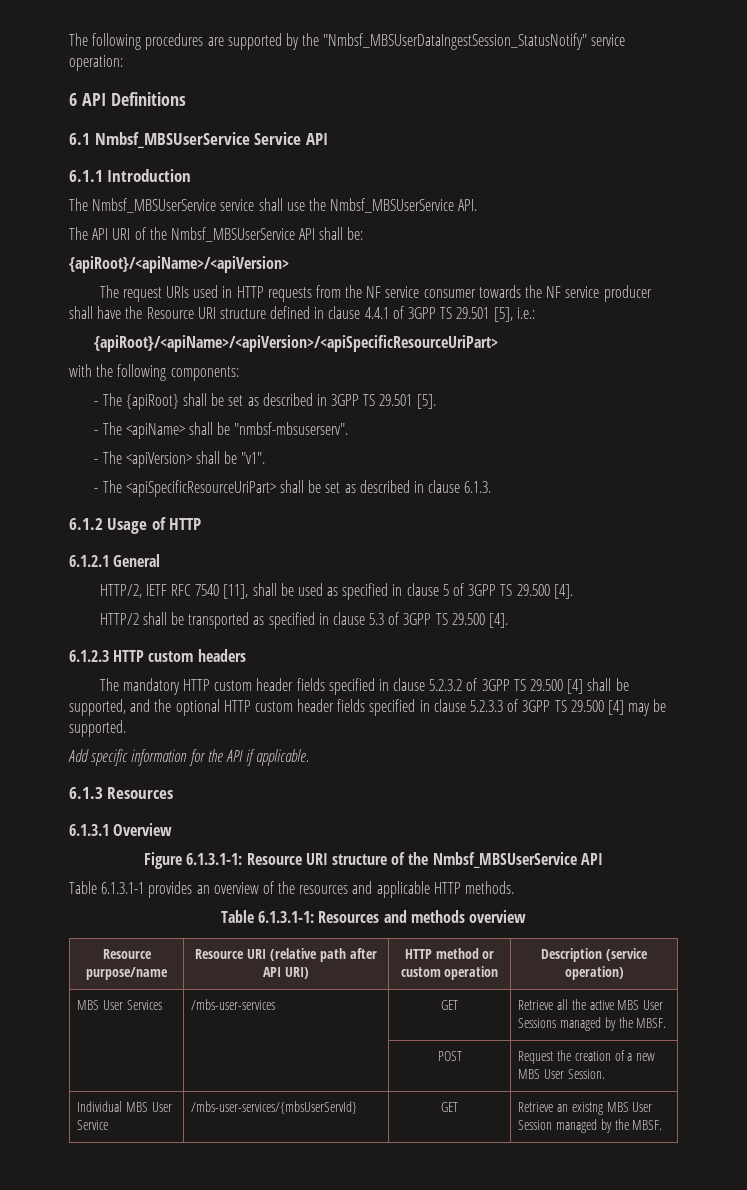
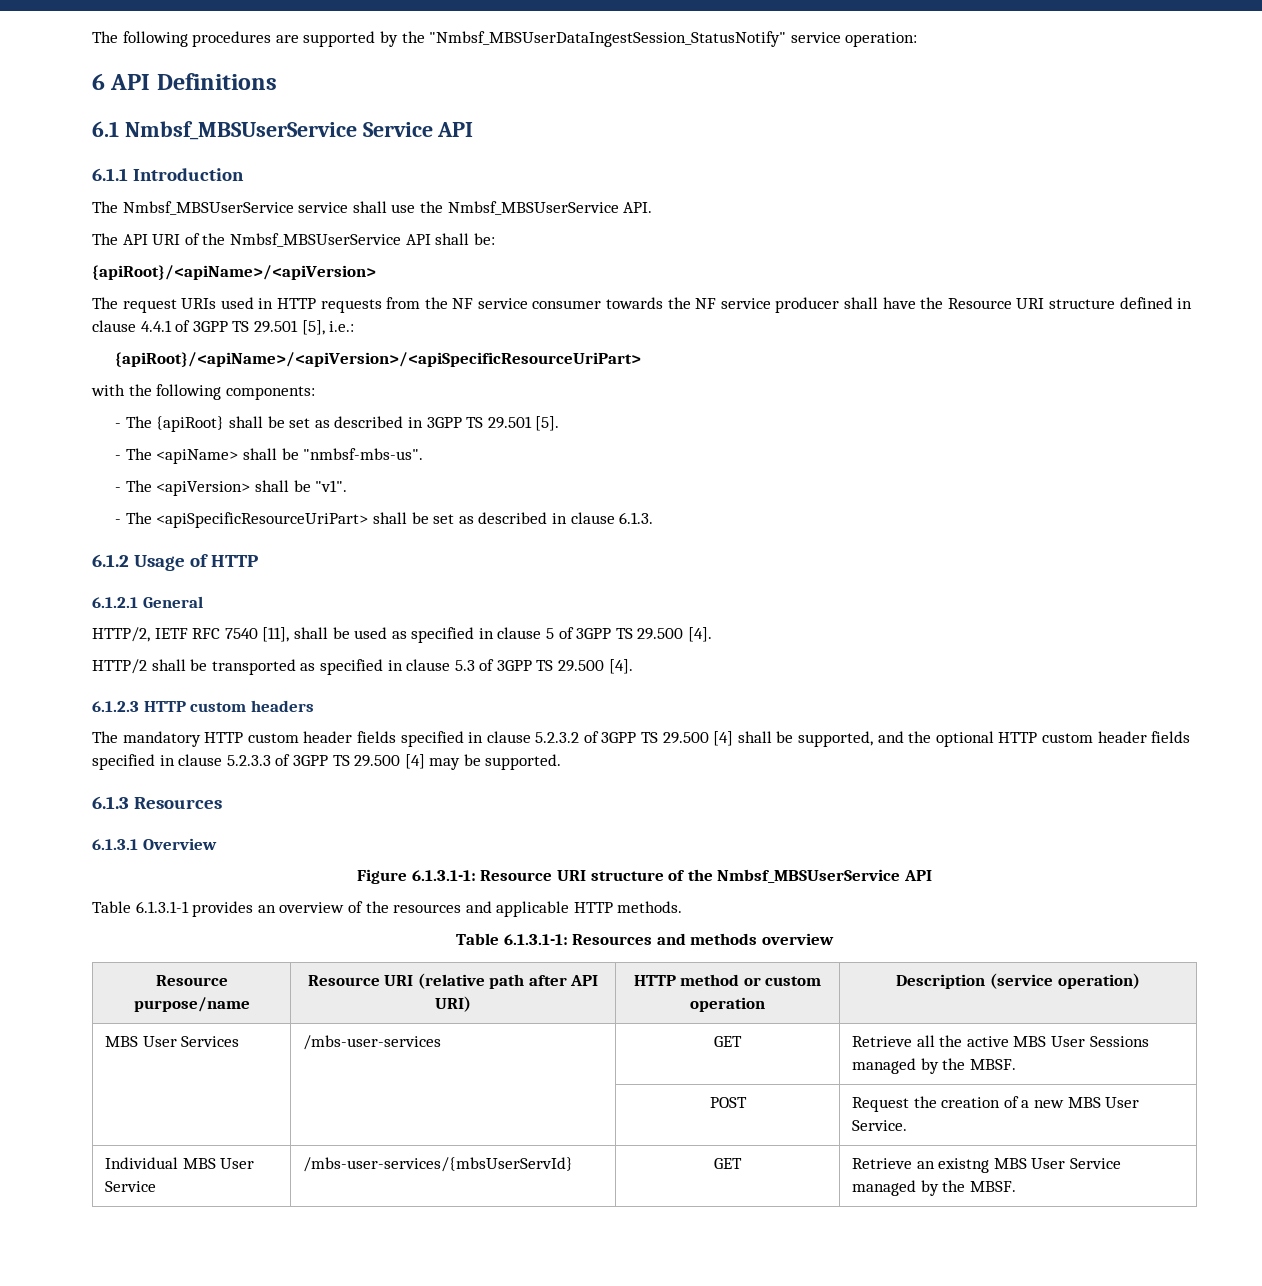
[234,422,349,435] "nmbsf-mbsuserserv". -> [303,448,424,460] "nmbsf-mbs-us".
[68,749,310,766] // Add specific information for the API if applicable. -> (562, 762) none
[567,1069,605,1079] Session. -> [852,1120,908,1131] Service.
[518,1120,553,1130] Session -> [1069,1158,1121,1169] Service

